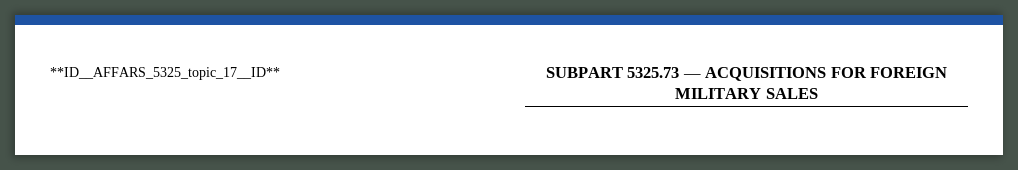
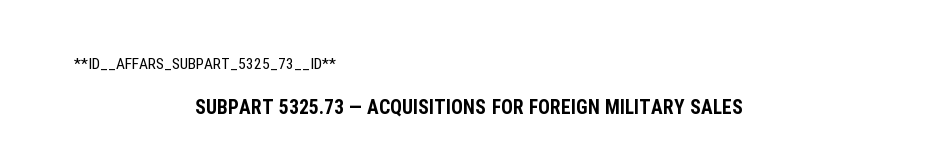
[50,67,280,80] **ID__AFFARS_5325_topic_17__ID** -> [74,58,336,71] **ID__AFFARS_SUBPART_5325_73__ID**

